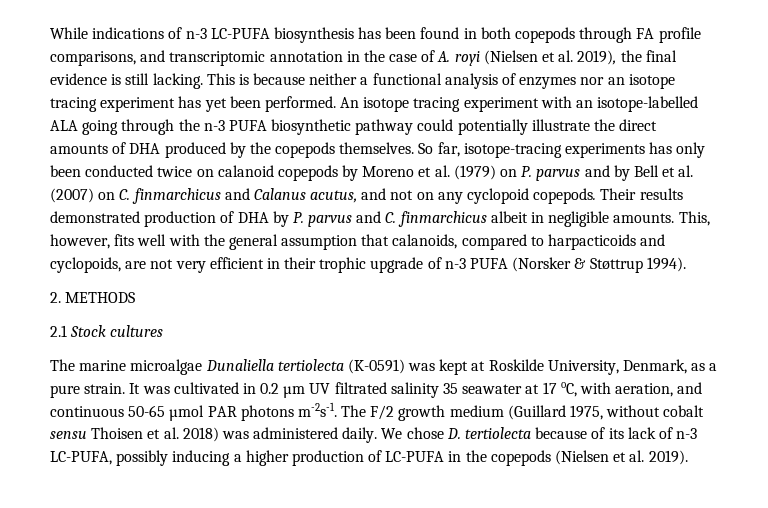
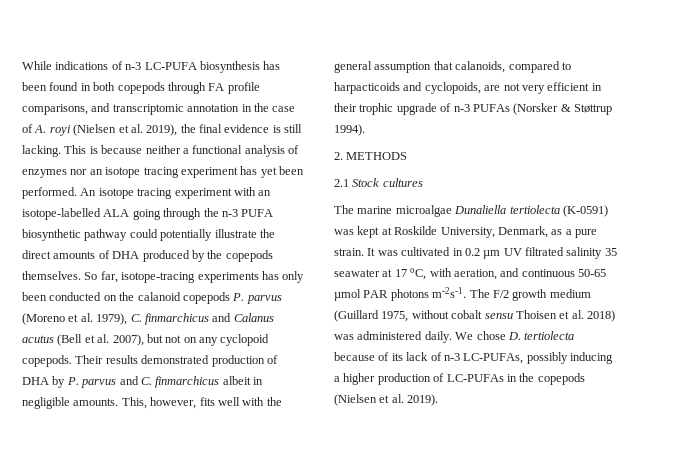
[157,165,694,181] [50,188,387,204] twice on calanoid copepods by Moreno et al. (1979) on P. parvus and by Bell et al. (2007) on C. finmarchicus and Calanus acutus, and -> [103,292,282,304] [22,313,274,325] [22,334,163,346] on the calanoid copepods P. parvus (Moreno et al. 1979), C. finmarchicus and Calanus acutus (Bell et al. 2007), but
[470,258,509,269] PUFA -> [472,104,510,112] PUFAs
[50,451,112,465] LC-PUFA, -> [463,353,524,364] LC-PUFAs,
[385,451,445,462] LC-PUFA -> [446,374,504,382] LC-PUFAs

